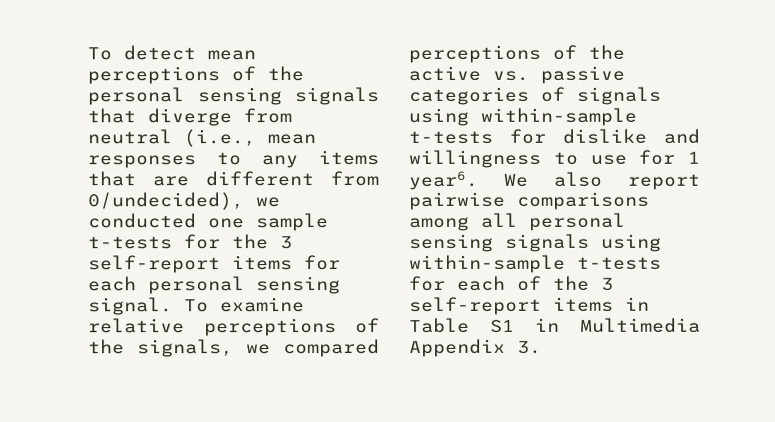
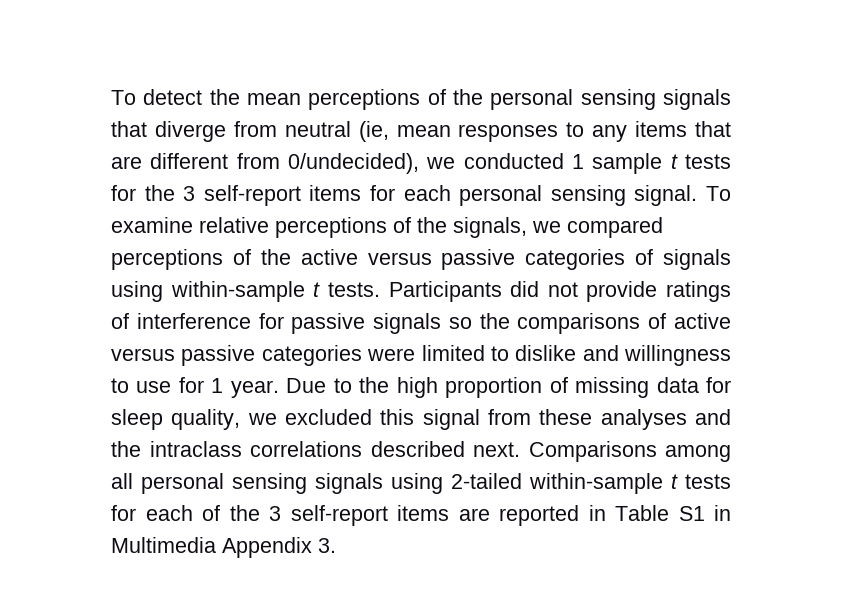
(196, 53) none -> [209,89,240,105] the
[183,129,256,148] (i.e., -> [358,121,389,142] (ie,
[208,213,329,232] [88,236,173,250] one sample t-tests -> [572,153,731,174] 1 sample t tests
[492,70,529,81] vs. -> [367,252,432,265] versus
[408,128,546,144] t-tests for -> [313,281,731,302] [111,313,731,334] [111,345,509,366] t tests. Participants did not provide ratings of interference for passive signals so the comparisons of active versus passive categories were limited to
[408,170,700,190] [408,191,649,210] year6. We also report pairwise comparisons -> [230,377,731,398] [111,409,731,430] [111,441,657,462] year. Due to the high proportion of missing data for sleep quality, we excluded this signal from these analyses and the intraclass correlations described next. Comparisons
[409,254,662,273] within-sample t-tests -> [451,473,731,494] 2-tailed within-sample t tests
(614, 304) none -> [458,505,579,526] are reported

